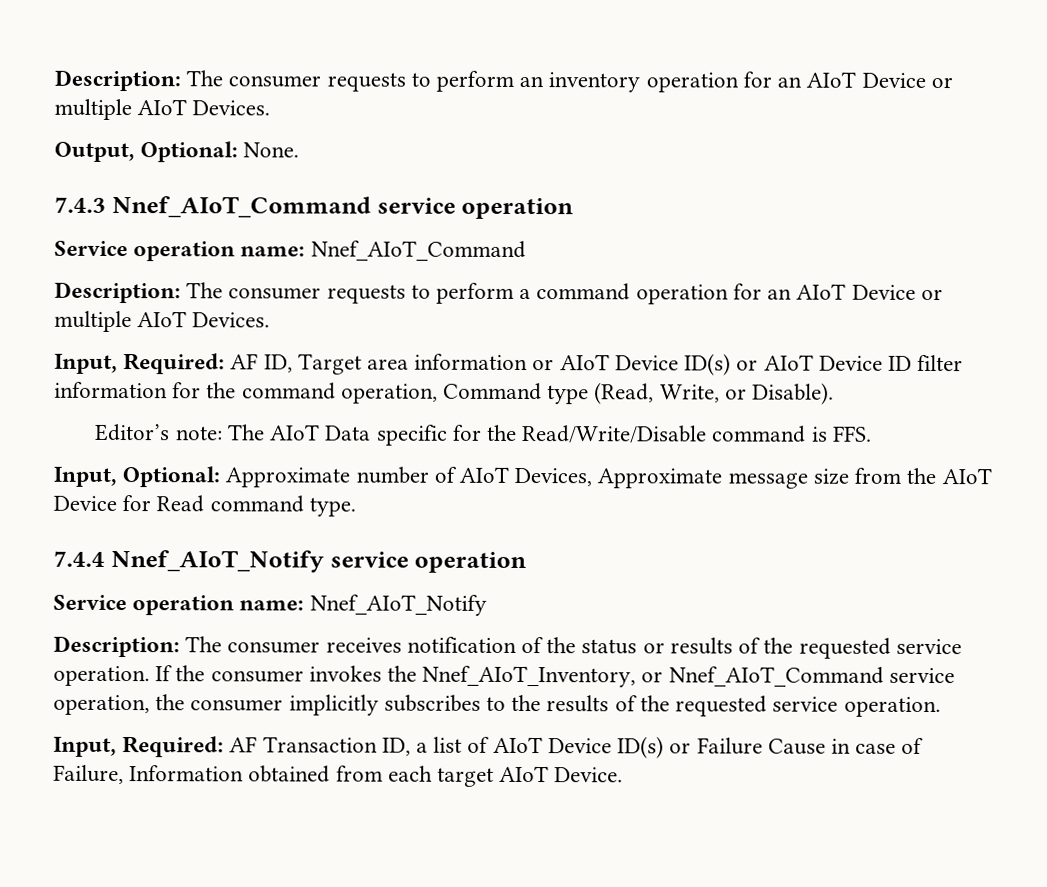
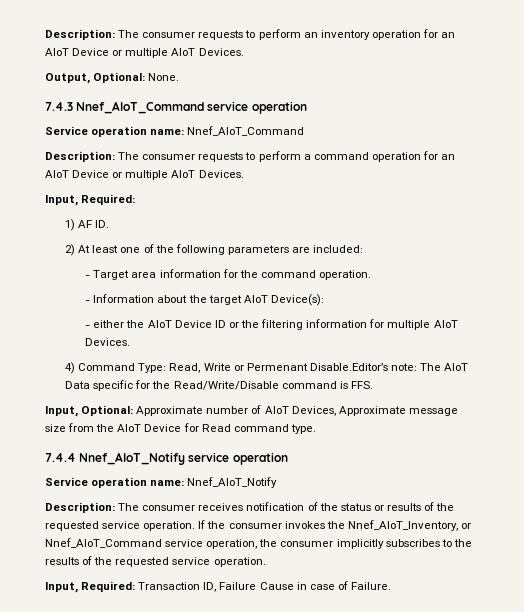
[230,353,964,376] [54,381,835,405] [95,423,171,442] AF ID, Target area information or AIoT Device ID(s) or AIoT Device ID filter information for the command operation, Command type (Read, Write, or Disable). // Editor’s -> [65,219,110,231] [65,244,364,256] [85,269,372,280] [85,294,324,306] [85,319,458,330] [85,338,131,346] [65,362,388,374] // 1) AF ID. // 2) At least one of the following parameters are included: // - Target area information for the command operation. // - Information about the target AIoT Device(s): // - either the AIoT Device ID or the filtering information for multiple AIoT Devices. // 4) Command Type: Read, Write or Permenant Disable.Editor’s
[229,736,258,753] AF -> (136, 586) none
[416,736,692,759] a list of AIoT Device ID(s) or -> (217, 587) none
[53,764,624,787] Failure, Information obtained from each target AIoT Device. -> [350,582,391,590] Failure.

